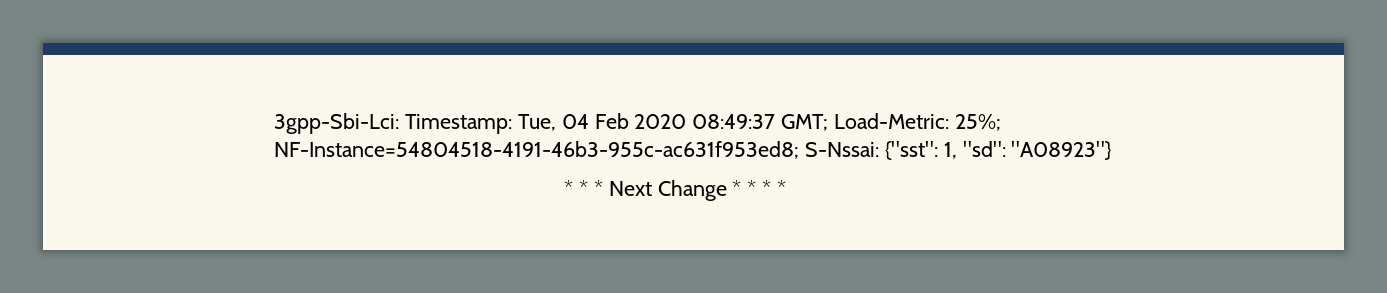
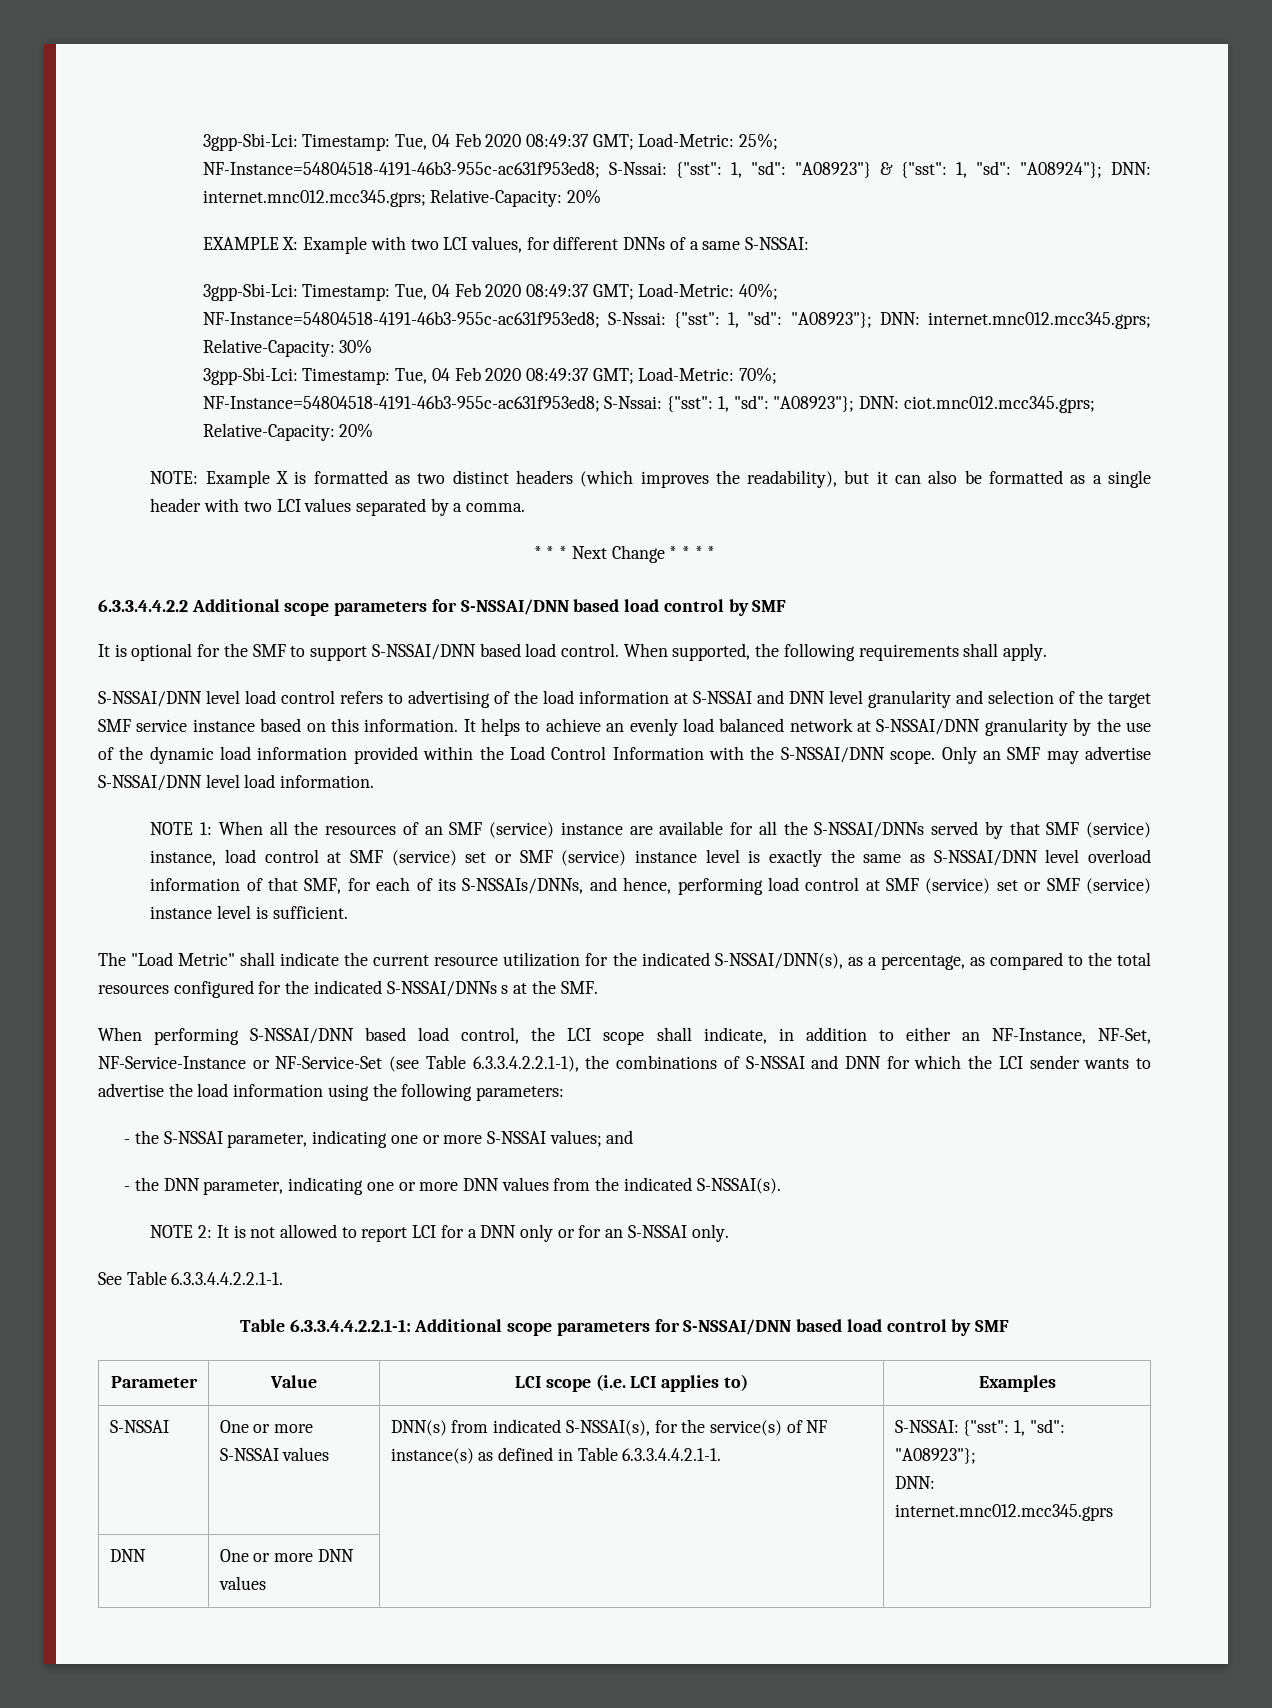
(1113, 150) none -> [879,161,1152,178] [202,189,602,207] [202,236,810,254] [202,283,779,301] [202,311,1151,329] [202,339,373,357] [202,367,778,385] [202,395,1095,413] [202,423,374,441] [150,470,1152,488] [150,498,526,516] & {"sst": 1, "sd": "A08924"}; DNN: internet.mnc012.mcc345.gprs; Relative-Capacity: 20% // EXAMPLE X: Example with two LCI values, for different DNNs of a same S-NSSAI: // 3gpp-Sbi-Lci: Timestamp: Tue, 04 Feb 2020 08:49:37 GMT; Load-Metric: 40%; NF-Instance=54804518-4191-46b3-955c-ac631f953ed8; S-Nssai: {"sst": 1, "sd": "A08923"}; DNN: internet.mnc012.mcc345.gprs; Relative-Capacity: 30% // 3gpp-Sbi-Lci: Timestamp: Tue, 04 Feb 2020 08:49:37 GMT; Load-Metric: 70%; NF-Instance=54804518-4191-46b3-955c-ac631f953ed8; S-Nssai: {"sst": 1, "sd": "A08923"}; DNN: ciot.mnc012.mcc345.gprs; Relative-Capacity: 20% // NOTE: Example X is formatted as two distinct headers (which improves the readability), but it can also be formatted as a single header with two LCI values separated by a comma.
(786, 188) none -> [98,599,787,616] [98,643,1048,661] [98,690,1151,708] [98,718,1152,736] [98,746,1151,764] [98,774,375,791] [150,821,1151,839] [150,849,1152,867] [150,877,1151,895] [150,905,348,919] [98,952,1151,970] [98,980,598,998] [98,1027,1151,1045] [98,1055,1151,1072] [98,1083,565,1101] [124,1130,634,1148] [124,1177,781,1195] [150,1224,729,1242] [98,1271,284,1285] [240,1319,1009,1336] [110,1376,198,1388] [270,1375,317,1388] [515,1374,748,1392] [978,1375,1056,1392] [109,1420,169,1433] [219,1420,314,1433] [219,1447,330,1461] [390,1419,828,1436] [390,1447,722,1464] [894,1419,1065,1436] [894,1448,976,1464] [894,1476,935,1489] [894,1504,1113,1521] [109,1549,146,1562] [219,1549,354,1562] [218,1576,266,1590] // 6.3.3.4.4.2.2 Additional scope parameters for S-NSSAI/DNN based load control by SMF // It is optional for the SMF to support S-NSSAI/DNN based load control. When supported, the following requirements shall apply. // S-NSSAI/DNN level load control refers to advertising of the load information at S-NSSAI and DNN level granularity and selection of the target SMF service instance based on this information. It helps to achieve an evenly load balanced network at S-NSSAI/DNN granularity by the use of the dynamic load information provided within the Load Control Information with the S-NSSAI/DNN scope. Only an SMF may advertise S-NSSAI/DNN level load information. // NOTE 1: When all the resources of an SMF (service) instance are available for all the S-NSSAI/DNNs served by that SMF (service) instance, load control at SMF (service) set or SMF (service) instance level is exactly the same as S-NSSAI/DNN level overload information of that SMF, for each of its S-NSSAIs/DNNs, and hence, performing load control at SMF (service) set or SMF (service) instance level is sufficient. // The "Load Metric" shall indicate the current resource utilization for the indicated S-NSSAI/DNN(s), as a percentage, as compared to the total resources configured for the indicated S-NSSAI/DNNs s at the SMF. // When performing S-NSSAI/DNN based load control, the LCI scope shall indicate, in addition to either an NF-Instance, NF-Set, NF-Service-Instance or NF-Service-Set (see Table 6.3.3.4.2.2.1-1), the combinations of S-NSSAI and DNN for which the LCI sender wants to advertise the load information using the following parameters: // - the S-NSSAI parameter, indicating one or more S-NSSAI values; and // - the DNN parameter, indicating one or more DNN values from the indicated S-NSSAI(s). // NOTE 2: It is not allowed to report LCI for a DNN only or for an S-NSSAI only. // See Table 6.3.3.4.4.2.2.1-1. // Table 6.3.3.4.4.2.2.1-1: Additional scope parameters for S-NSSAI/DNN based load control by SMF // Parameter | Value | LCI scope (i.e. LCI applies to) | Examples // S-NSSAI | One or more S-NSSAI values | DNN(s) from indicated S-NSSAI(s), for the service(s) of NF instance(s) as defined in Table 6.3.3.4.4.2.1-1. | S-NSSAI: {"sst": 1, "sd": "A08923"}; // DNN: internet.mnc012.mcc345.gprs // DNN | One or more DNN values | |

